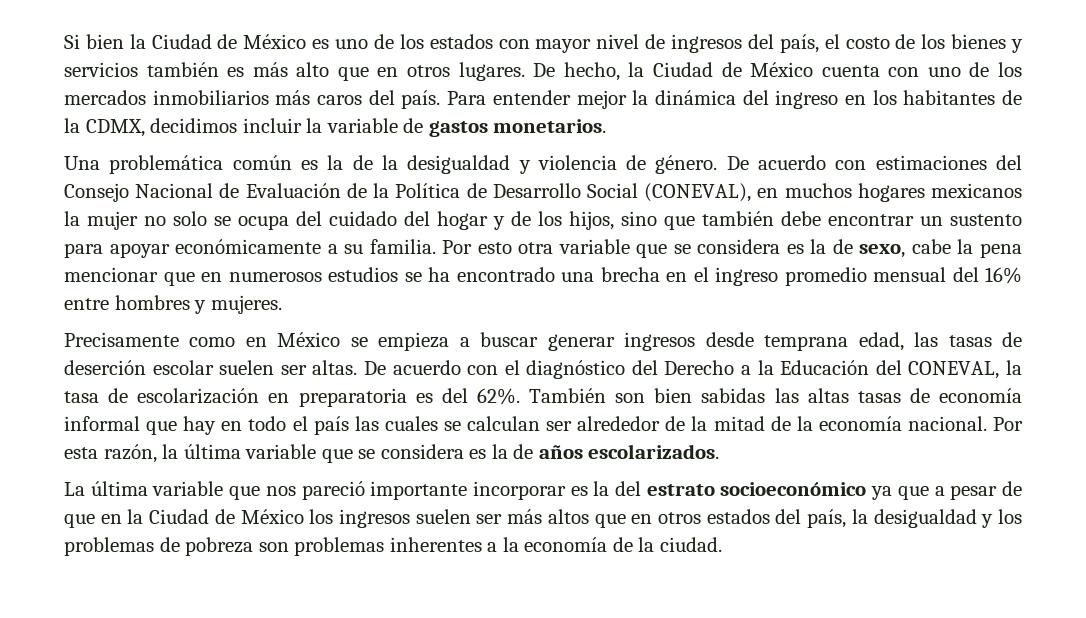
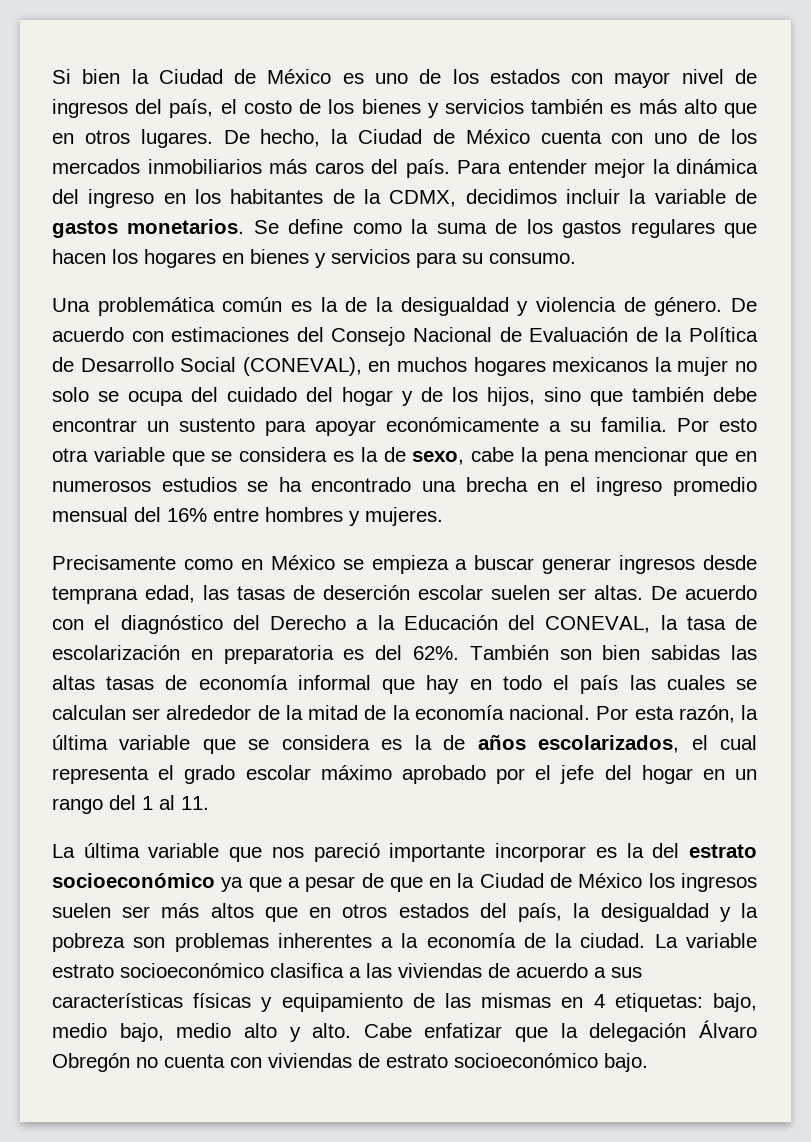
(607, 126) none -> [253,219,757,238] [52,249,576,268] Se define como la suma de los gastos regulares que hacen los hogares en bienes y servicios para su consumo.
[588,444,720,459] escolarizados. -> [538,735,757,753] [52,765,757,784] [52,795,209,814] escolarizados, el cual representa el grado escolar máximo aprobado por el jefe del hogar en un rango del 1 al 11.
[997,509,1022,524] [64,537,180,556] los problemas de -> [741,903,759,918] la
(722, 544) none -> [654,933,757,948] [52,963,642,978] [52,993,757,1012] [52,1020,757,1042] [52,1053,648,1072] La variable estrato socioeconómico clasifica a las viviendas de acuerdo a sus características físicas y equipamiento de las mismas en 4 etiquetas: bajo, medio bajo, medio alto y alto. Cabe enfatizar que la delegación Álvaro Obregón no cuenta con viviendas de estrato socioeconómico bajo.

